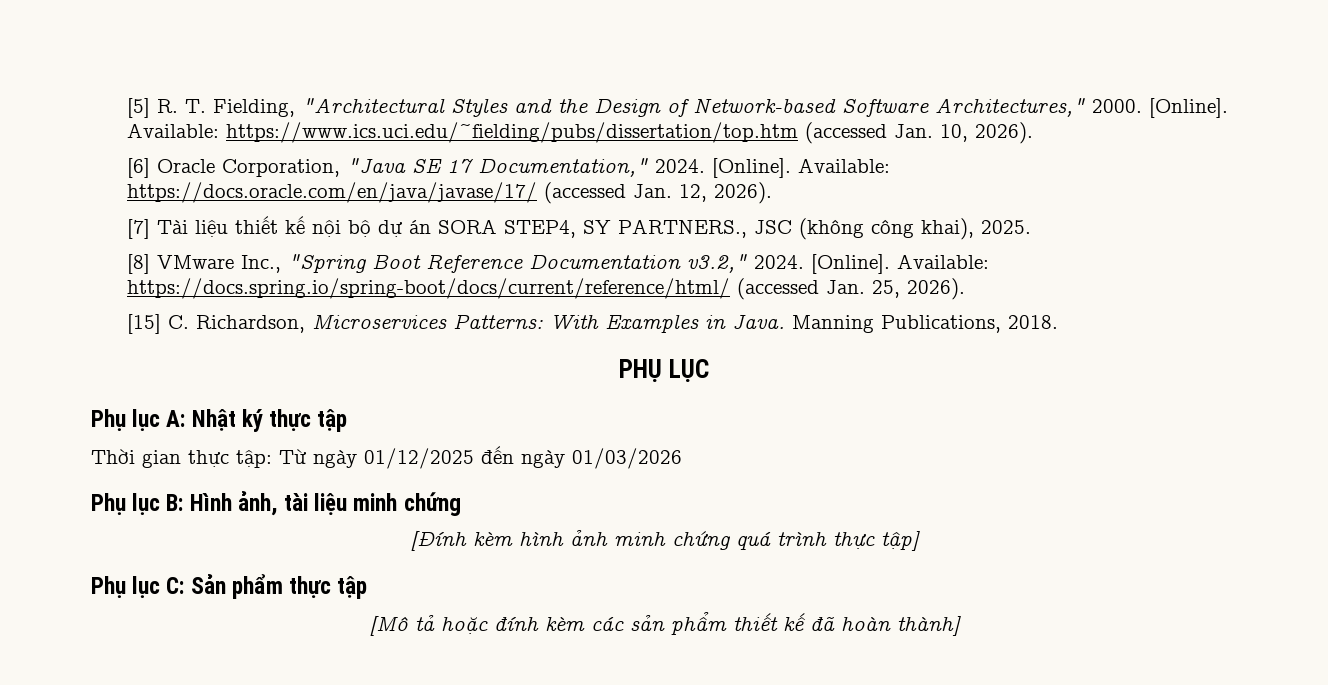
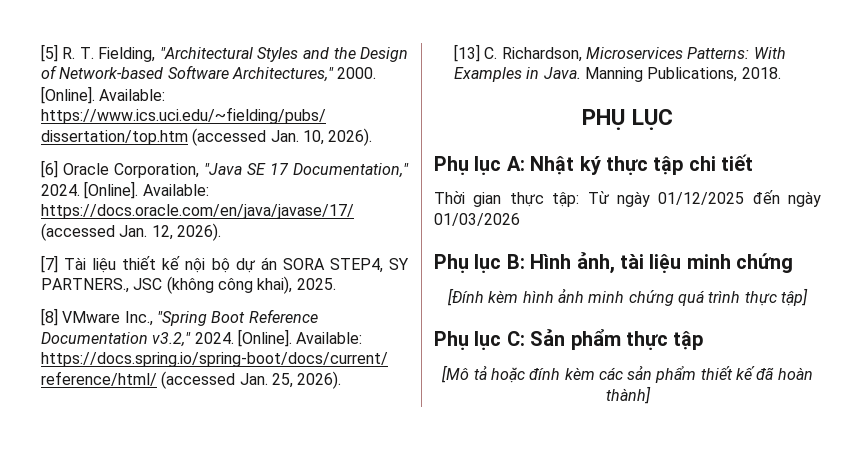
[127,314,162,334] [15] -> [453,44,480,62] [13]
(348, 420) none -> [688,154,754,171] chi tiết

